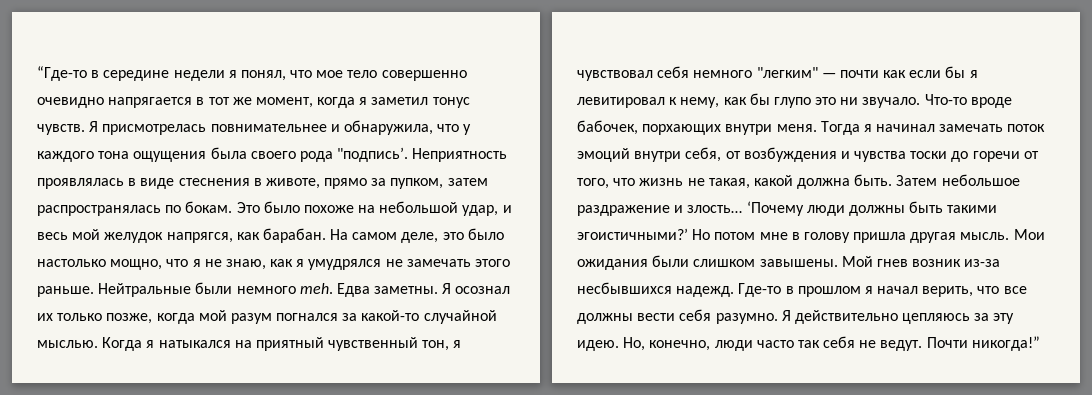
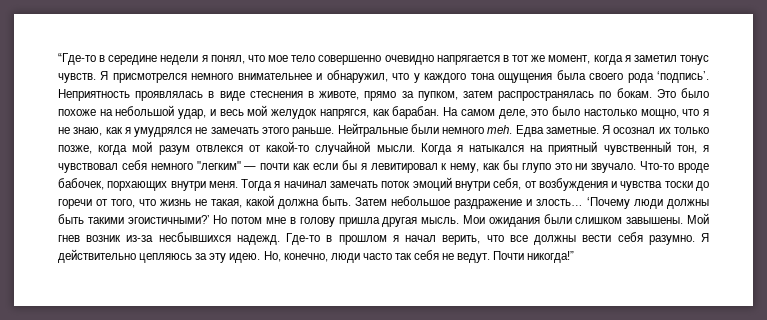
[102,120,433,135] присмотрелась повнимательнее и обнаружила, -> [112,70,388,83] присмотрелся немного внимательнее и обнаружил,
[337,147,409,162] "подпись’. -> [656,71,709,83] ‘подпись’.
[374,286,439,294] заметны. -> [545,127,599,134] заметные.
[276,313,358,321] погнался за -> [195,145,261,152] отвлекся от
[37,340,98,348] мыслью. -> [376,145,415,152] мысли.

